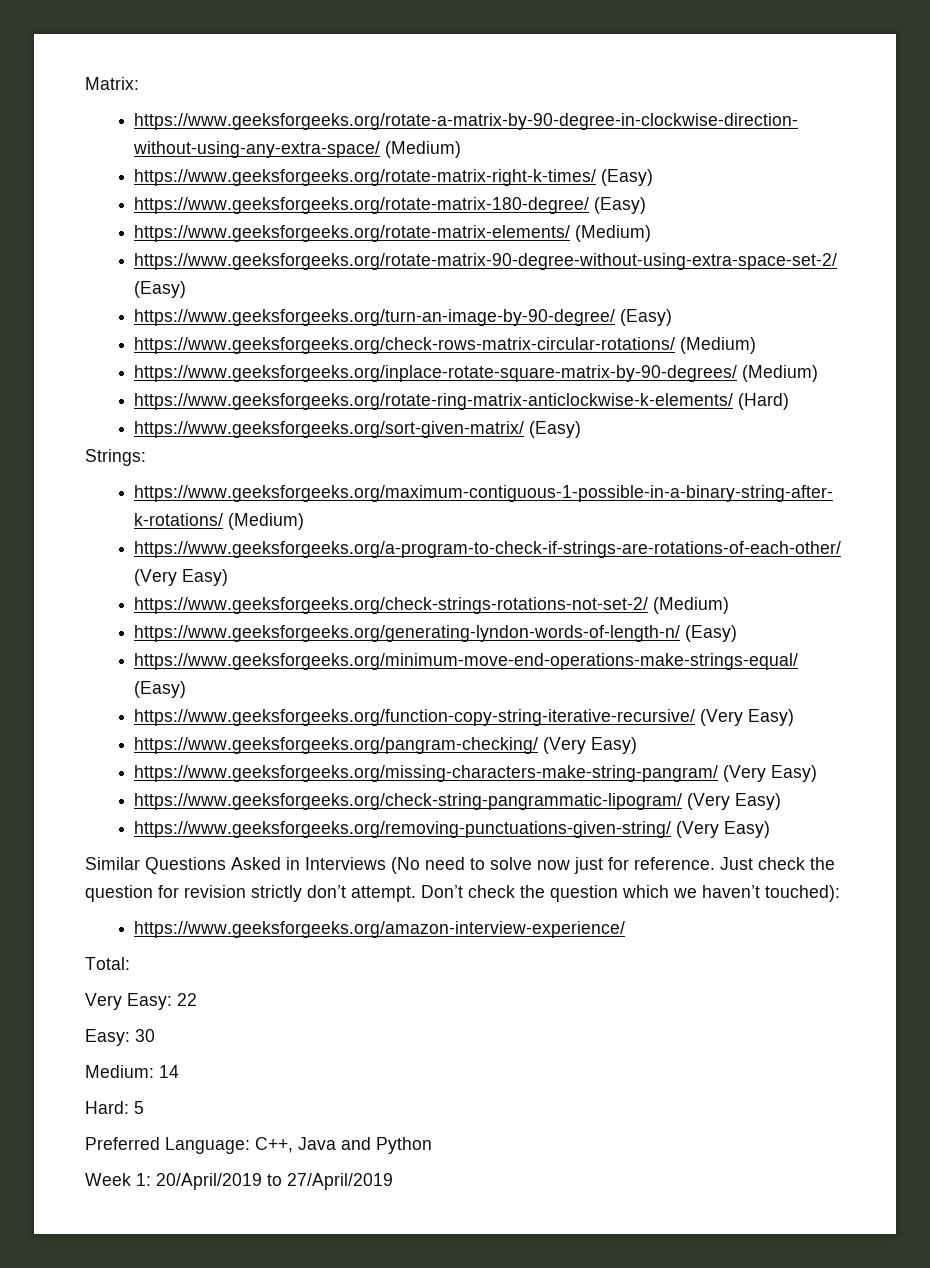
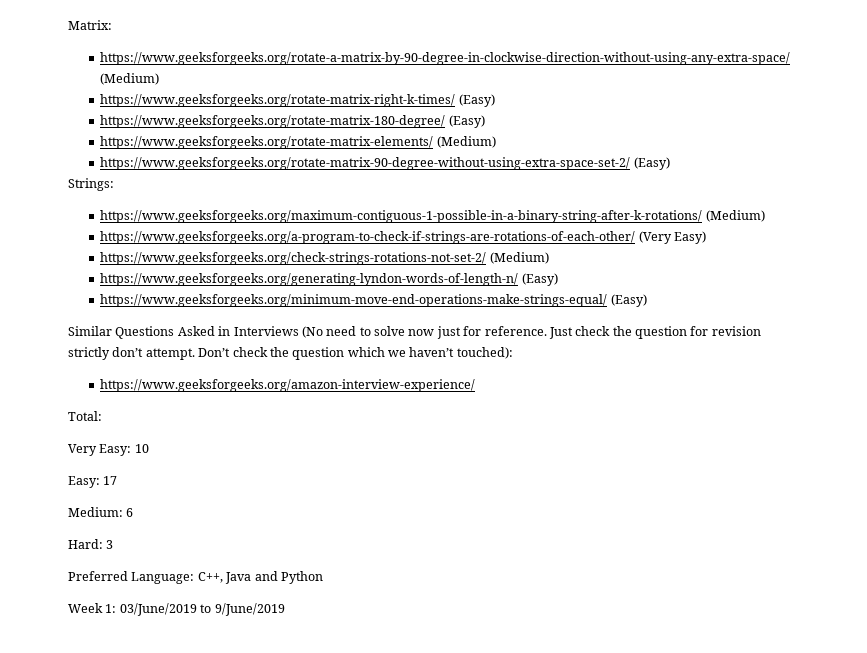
[134,309,673,326] [134,337,757,354] [134,365,819,382] [134,393,790,410] [134,421,582,438] // https://www.geeksforgeeks.org/turn-an-image-by-90-degree/ (Easy) // https://www.geeksforgeeks.org/check-rows-matrix-circular-rotations/ (Medium) // https://www.geeksforgeeks.org/inplace-rotate-square-matrix-by-90-degrees/ (Medium) // https://www.geeksforgeeks.org/rotate-ring-matrix-anticlockwise-k-elements/ (Hard) // https://www.geeksforgeeks.org/sort-given-matrix/ (Easy) -> (670, 163) none
[134,709,795,726] [134,737,638,754] [134,765,818,782] [134,793,782,810] [134,821,771,838] // https://www.geeksforgeeks.org/function-copy-string-iterative-recursive/ (Very Easy) // https://www.geeksforgeeks.org/pangram-checking/ (Very Easy) // https://www.geeksforgeeks.org/missing-characters-make-string-pangram/ (Very Easy) // https://www.geeksforgeeks.org/check-string-pangrammatic-lipogram/ (Very Easy) // https://www.geeksforgeeks.org/removing-punctuations-given-string/ (Very Easy) -> (647, 300) none
[177,993,197,1006] [85,1029,155,1046] 22 // Easy: 30 -> [134,444,149,453] [68,476,118,488] 10 // Easy: 17
[159,1065,179,1078] 14 -> [126,508,134,517] 6
[134,1101,144,1114] 5 -> [106,540,114,549] 3
[156,1173,393,1190] 20/April/2019 to 27/April/2019 -> [119,603,285,616] 03/June/2019 to 9/June/2019

